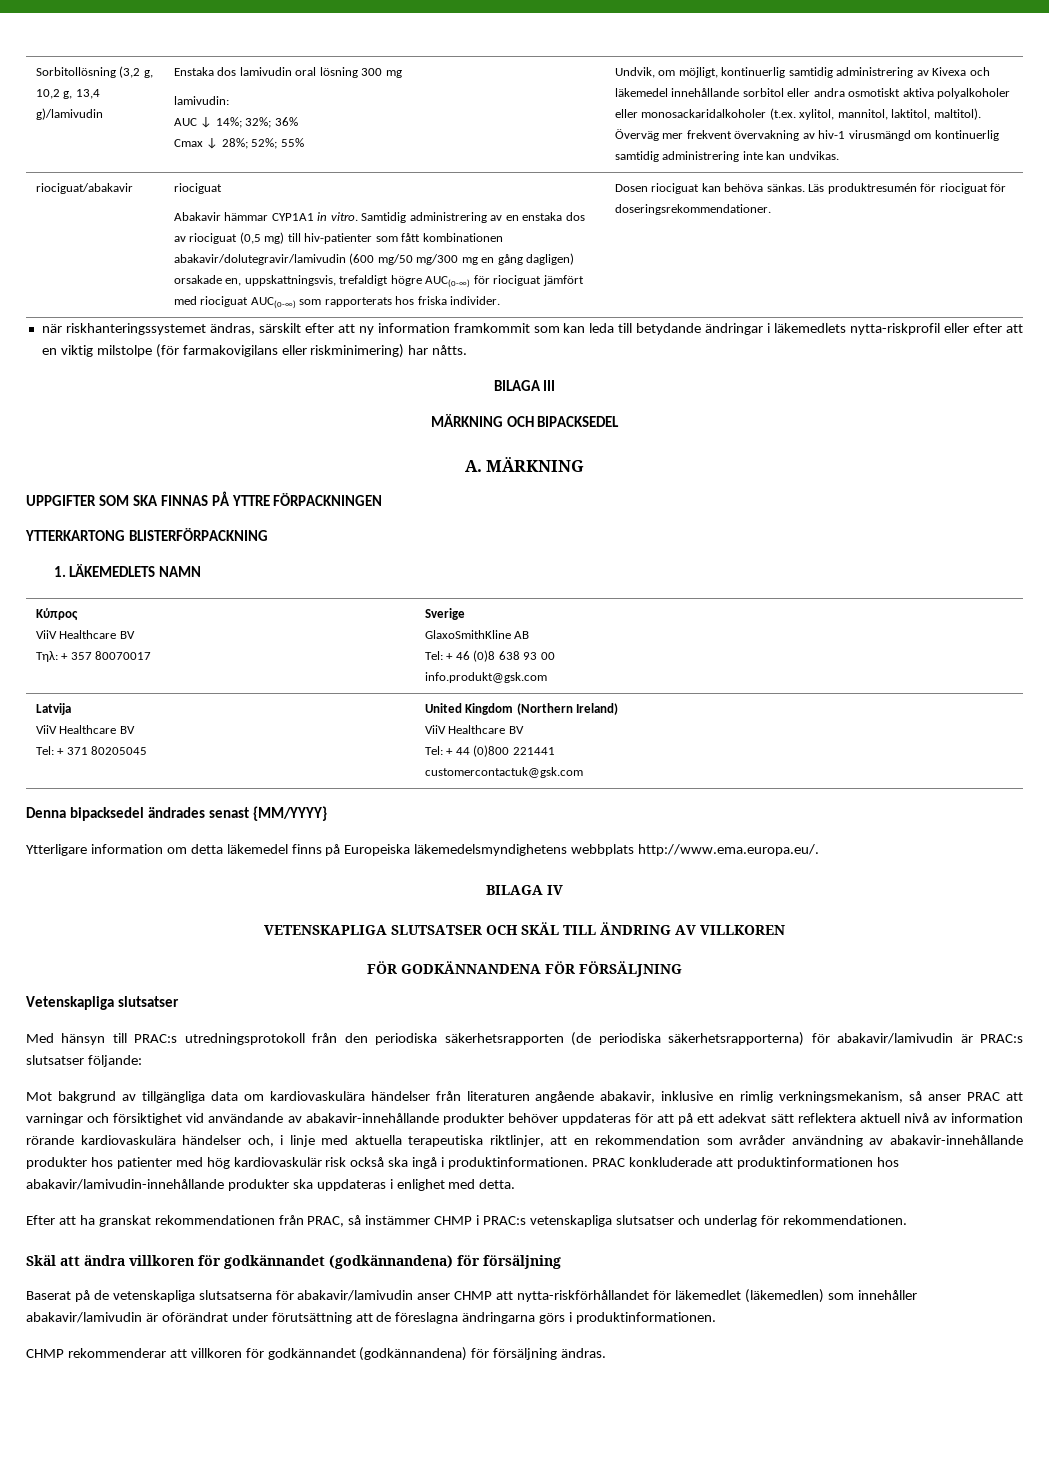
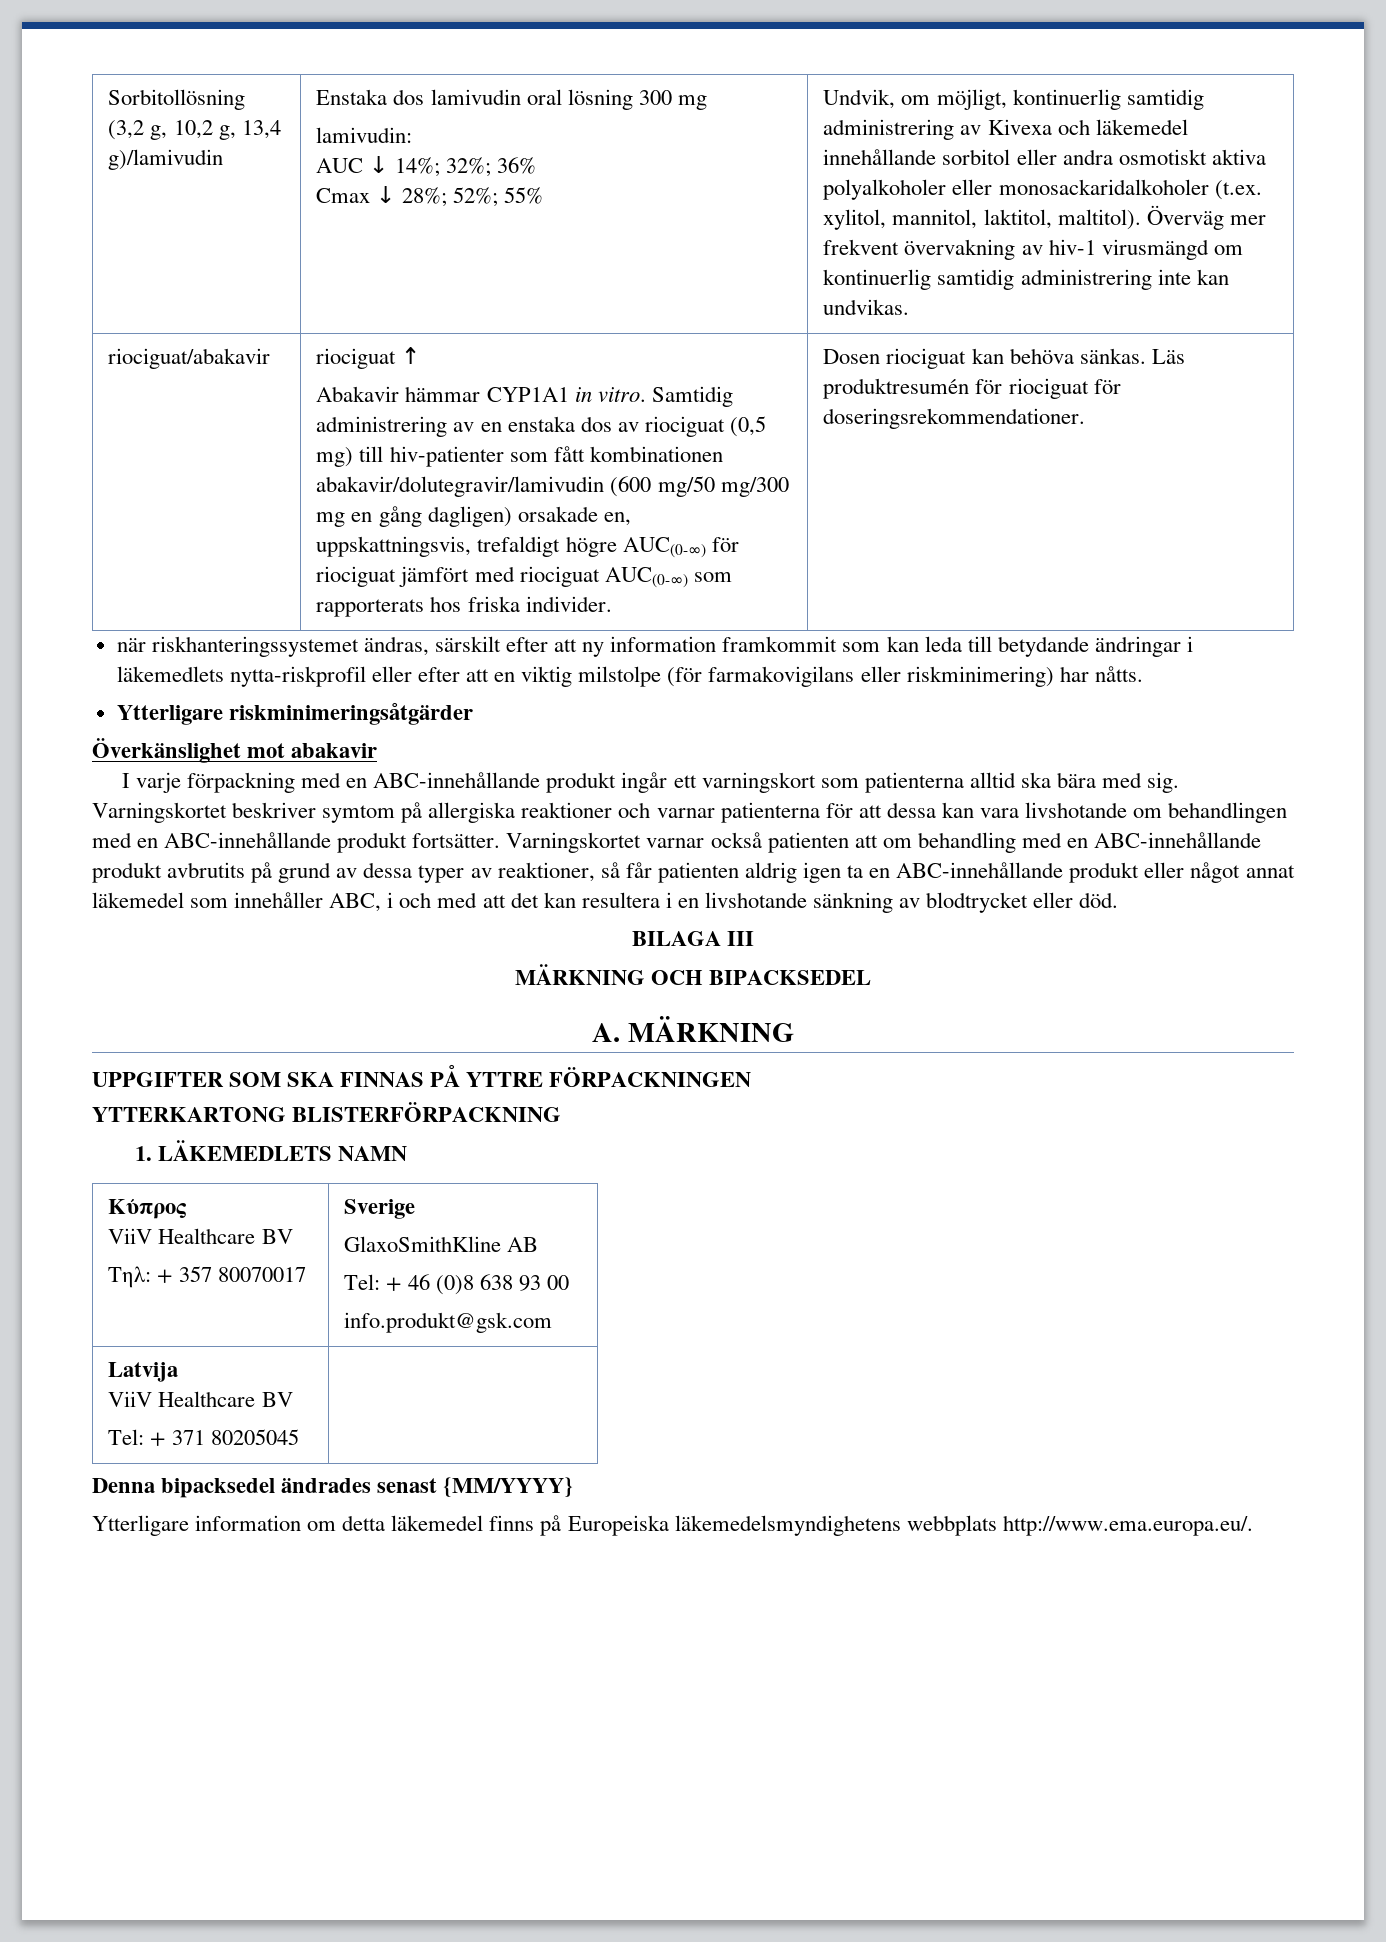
(222, 188) none -> [401,347,421,364] ↑
(468, 350) none -> [116,702,473,725] [92,738,378,763] [121,772,1180,793] [92,802,1288,823] [92,832,1262,853] [92,862,1295,883] [92,892,1119,913] // Ytterligare riskminimeringsåtgärder // Överkänslighet mot abakavir // I varje förpackning med en ABC-innehållande produkt ingår ett varningskort som patienterna alltid ska bära med sig. Varningskortet beskriver symtom på allergiska reaktioner och varnar patienterna för att dessa kan vara livshotande om behandlingen med en ABC-innehållande produkt fortsätter. Varningskortet varnar också patienten att om behandling med en ABC-innehållande produkt avbrutits på grund av dessa typer av reaktioner, så får patienten aldrig igen ta en ABC-innehållande produkt eller något annat läkemedel som innehåller ABC, i och med att det kan resultera i en livshotande sänkning av blodtrycket eller död.
[424,703,619,715] [424,725,524,734] [424,745,555,757] [424,767,583,778] United Kingdom (Northern Ireland) // ViiV Healthcare BV // Tel: + 44 (0)800 221441 // customercontactuk@gsk.com -> (299, 1437) none
[486,885,563,895] [264,922,785,935] [367,961,682,977] [26,996,179,1010] [26,1032,1024,1046] [26,1055,142,1067] [26,1091,1023,1103] [26,1113,1024,1125] [26,1135,1023,1147] [26,1157,899,1169] [26,1179,516,1191] [26,1215,907,1227] [26,1255,561,1269] [26,1289,917,1303] [26,1312,717,1324] [26,1347,607,1361] // BILAGA IV // VETENSKAPLIGA SLUTSATSER OCH SKÄL TILL ÄNDRING AV VILLKOREN // FÖR GODKÄNNANDENA FÖR FÖRSÄLJNING // Vetenskapliga slutsatser // Med hänsyn till PRAC:s utredningsprotokoll från den periodiska säkerhetsrapporten (de periodiska säkerhetsrapporterna) för abakavir/lamivudin är PRAC:s slutsatser följande: // Mot bakgrund av tillgängliga data om kardiovaskulära händelser från literaturen angående abakavir, inklusive en rimlig verkningsmekanism, så anser PRAC att varningar och försiktighet vid användande av abakavir-innehållande produkter behöver uppdateras för att på ett adekvat sätt reflektera aktuell nivå av information rörande kardiovaskulära händelser och, i linje med aktuella terapeutiska riktlinjer, att en rekommendation som avråder användning av abakavir-innehållande produkter hos patienter med hög kardiovaskulär risk också ska ingå i produktinformationen. PRAC konkluderade att produktinformationen hos abakavir/lamivudin-innehållande produkter ska uppdateras i enlighet med detta. // Efter att ha granskat rekommendationen från PRAC, så instämmer CHMP i PRAC:s vetenskapliga slutsatser och underlag för rekommendationen. // Skäl att ändra villkoren för godkännandet (godkännandena) för försäljning // Baserat på de vetenskapliga slutsatserna för abakavir/lamivudin anser CHMP att nytta-riskförhållandet för läkemedlet (läkemedlen) som innehåller abakavir/lamivudin är oförändrat under förutsättning att de föreslagna ändringarna görs i produktinformationen. // CHMP rekommenderar att villkoren för godkännandet (godkännandena) för försäljning ändras. -> (1253, 1525) none

